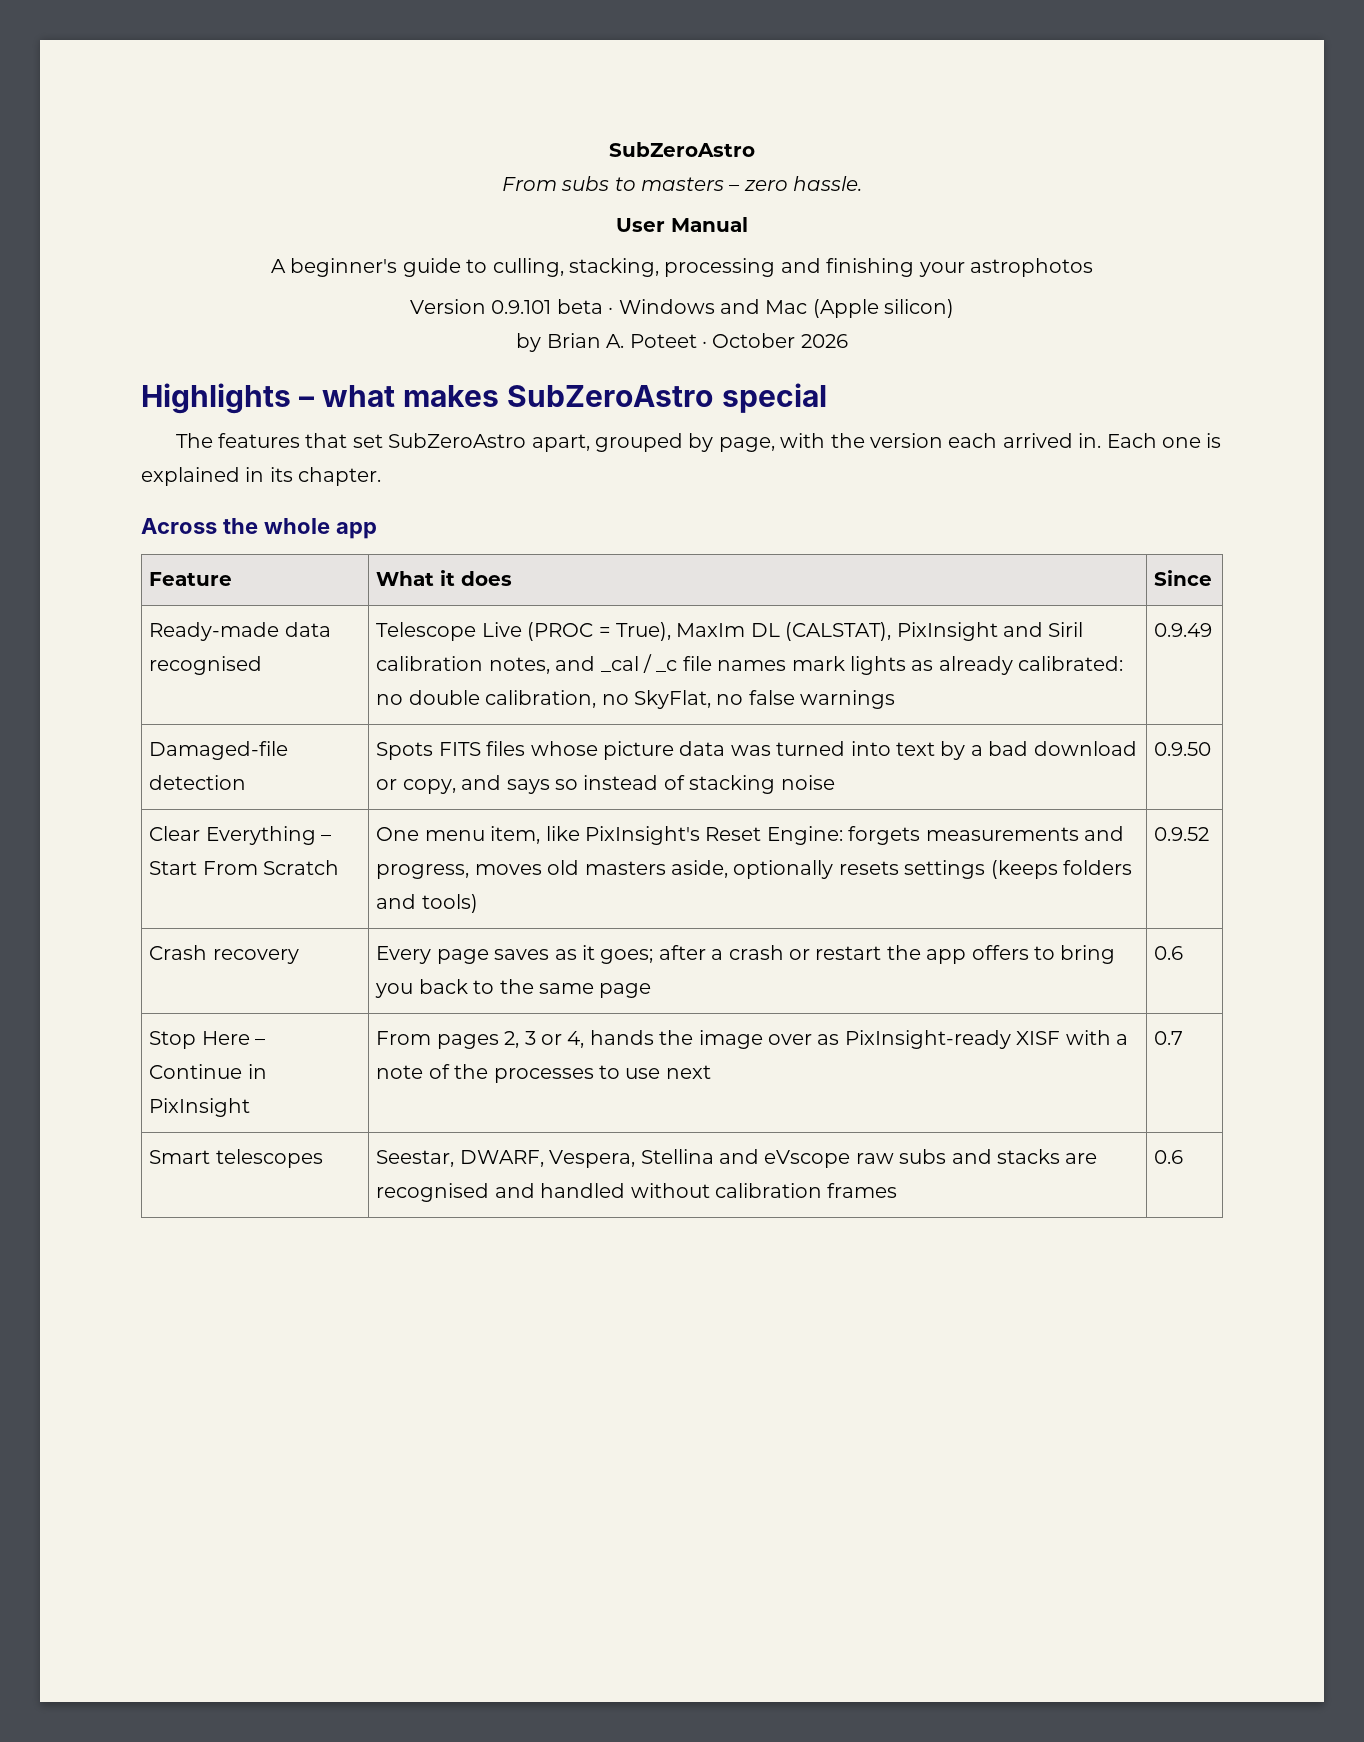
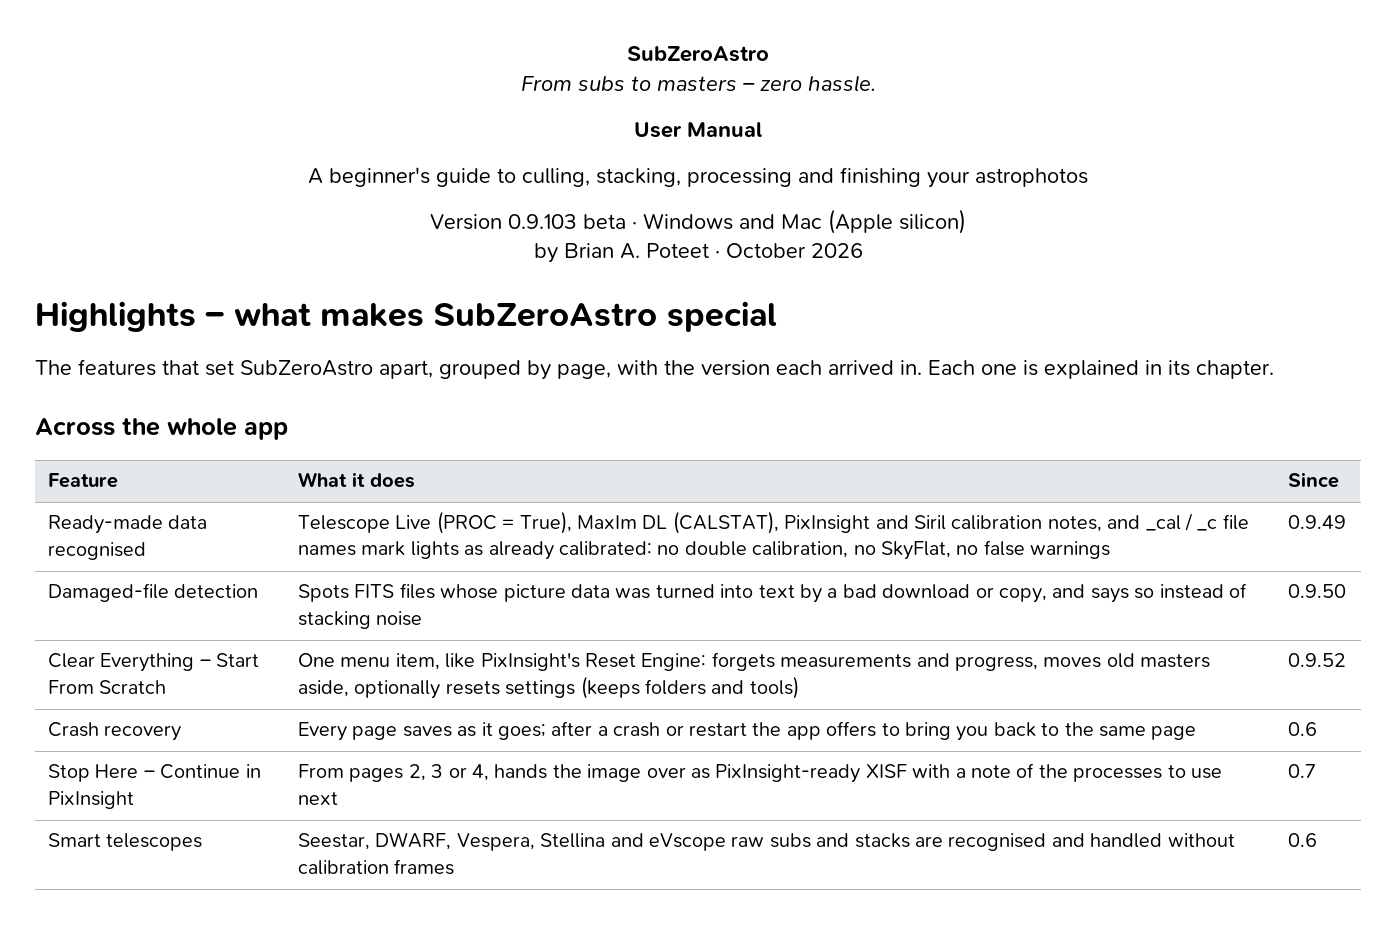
[491,300,552,314] 0.9.101 -> [508,214,577,229] 0.9.103

